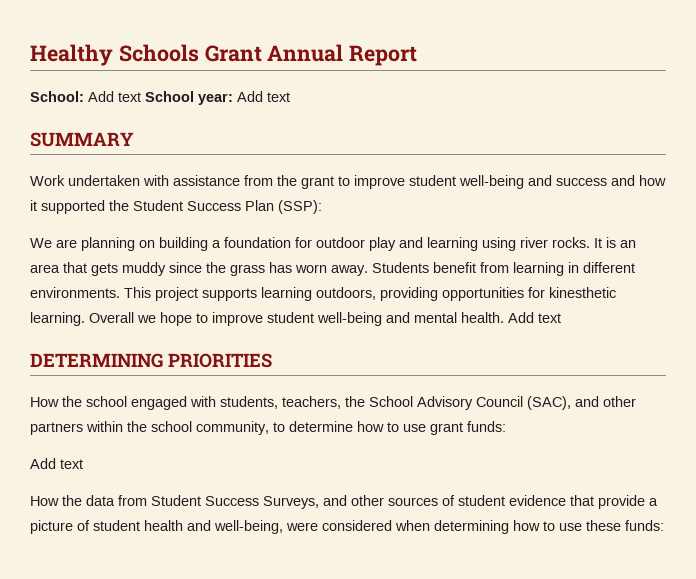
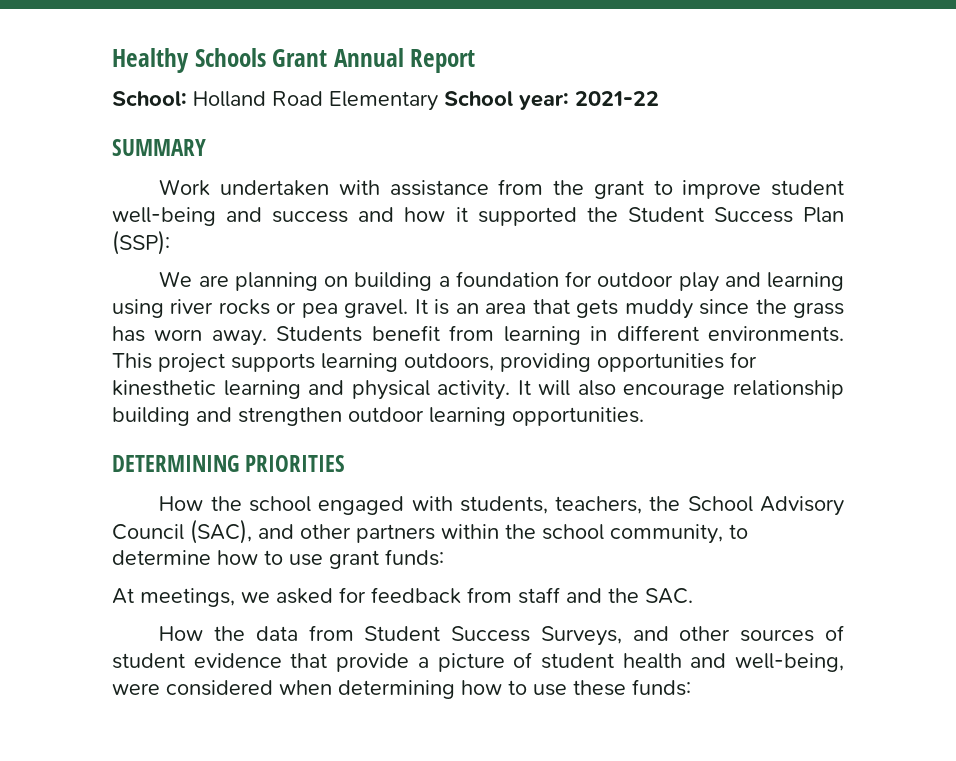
[88,91,290,105] Add text School year: Add text -> [193,91,659,111] Holland Road Elementary School year: 2021-22
[552,237,590,248] rocks. -> [218,299,409,318] rocks or pea gravel.
[30,312,561,326] learning. Overall we hope to improve student well-being and mental health. Add text -> [223,380,844,400] [112,407,644,426] learning and physical activity. It will also encourage relationship building and strengthen outdoor learning opportunities.
[30,458,83,469] Add text -> [112,587,693,607] At meetings, we asked for feedback from staff and the SAC.

